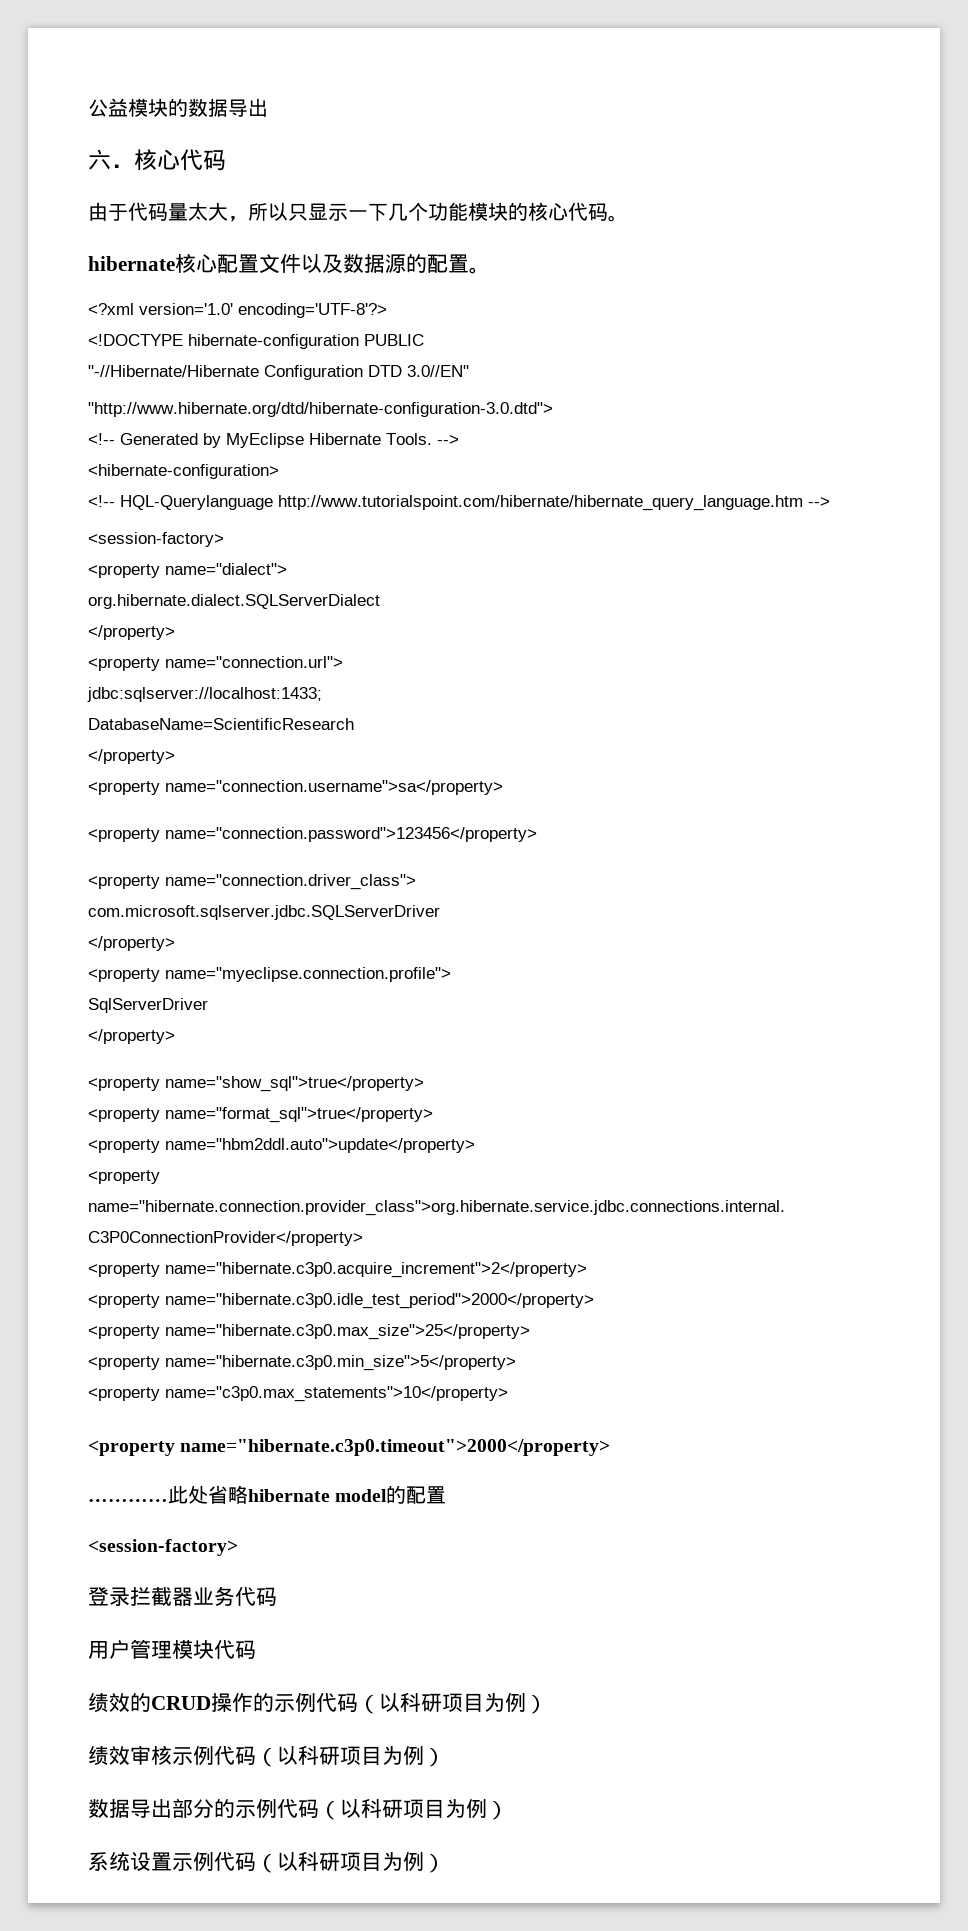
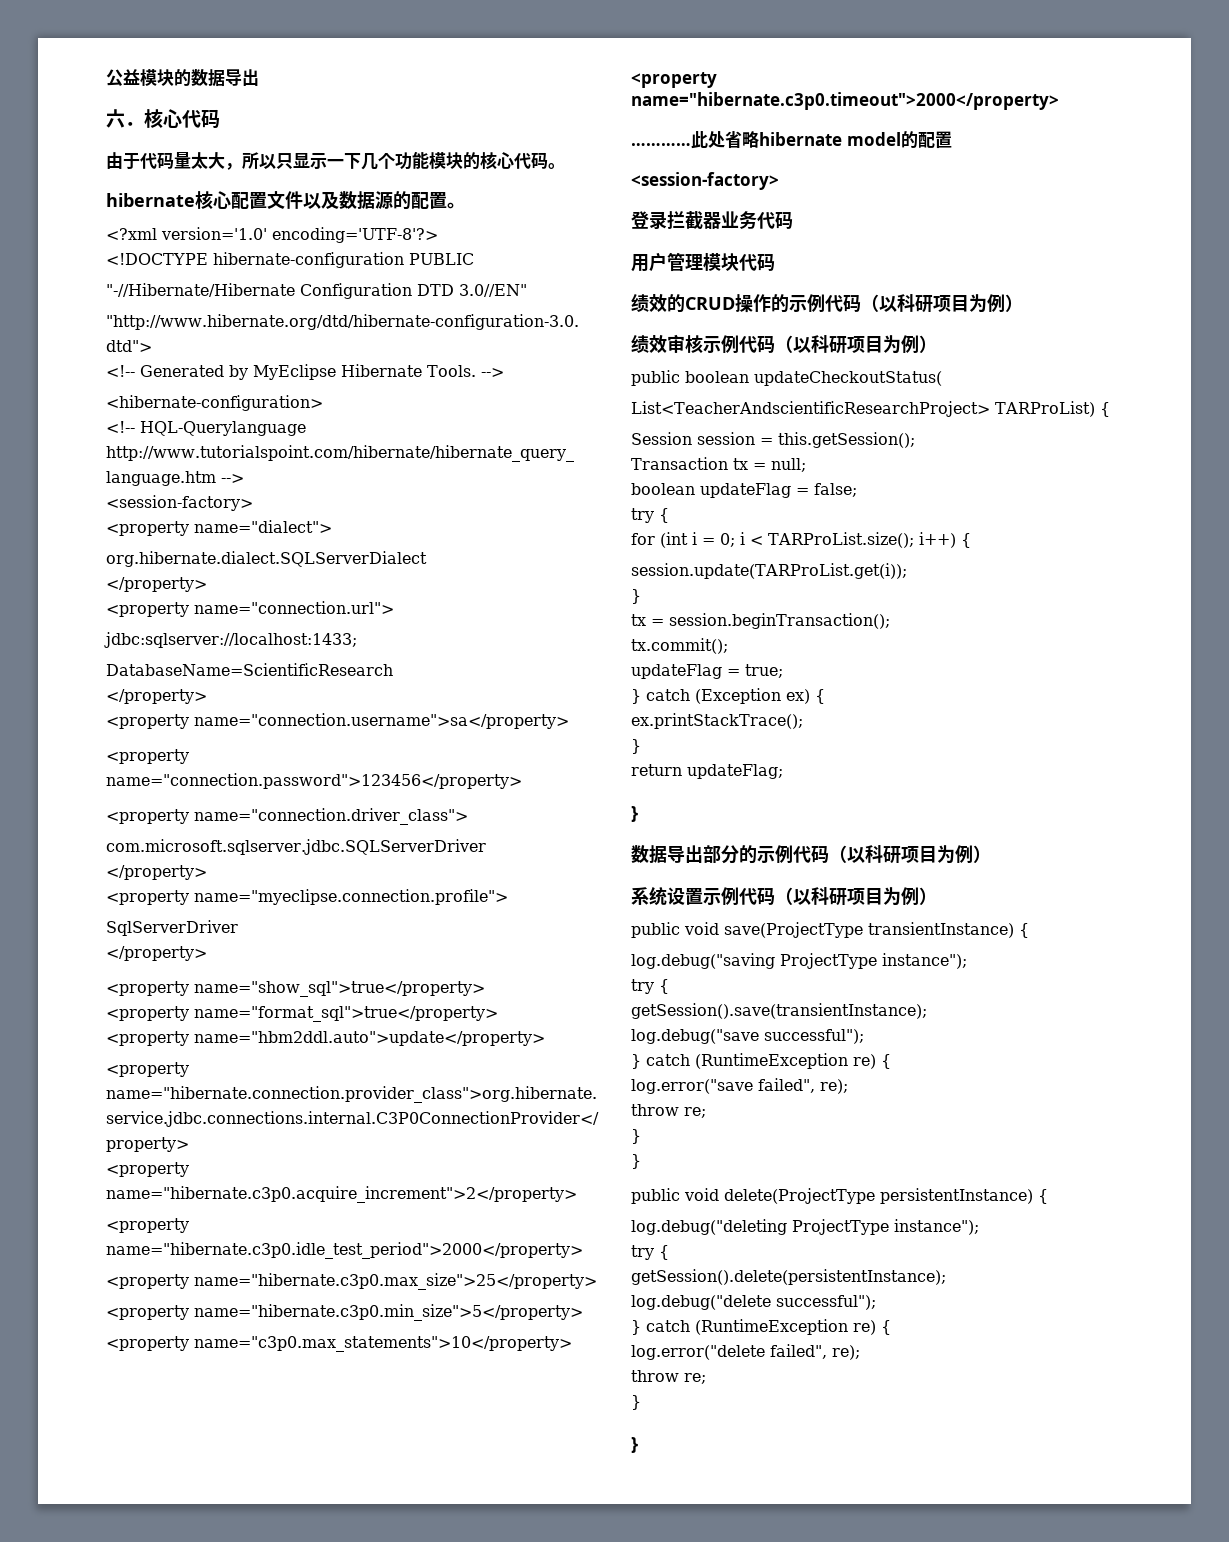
(445, 1757) none -> [631,370,942,386] [631,401,1110,417] [631,432,915,448] [631,457,806,472] [631,483,857,498] [631,508,669,523] [631,532,971,548] [631,563,907,579] [631,589,641,604] [631,613,890,629] [631,638,728,654] [631,664,783,679] [631,688,825,704] [631,713,803,729] [631,739,641,754] [631,764,783,779] [631,806,638,822] // public boolean updateCheckoutStatus( // List<TeacherAndscientificResearchProject> TARProList) { // Session session = this.getSession(); // Transaction tx = null; // boolean updateFlag = false; // try { // for (int i = 0; i < TARProList.size(); i++) { // session.update(TARProList.get(i)); // } // tx = session.beginTransaction(); // tx.commit(); // updateFlag = true; // } catch (Exception ex) { // ex.printStackTrace(); // } // return updateFlag; // }
(445, 1863) none -> [631,922,1029,938] [631,953,967,969] [631,979,669,994] [631,1003,927,1019] [631,1029,864,1044] [631,1053,891,1069] [631,1078,848,1094] [631,1104,706,1118] [631,1129,641,1144] [631,1154,641,1169] [631,1188,1048,1204] [631,1219,979,1235] [631,1245,669,1260] [631,1269,946,1285] [631,1295,876,1310] [631,1319,891,1335] [631,1344,860,1360] [631,1370,706,1384] [631,1395,641,1410] [631,1437,638,1453] // public void save(ProjectType transientInstance) { // log.debug("saving ProjectType instance"); // try { // getSession().save(transientInstance); // log.debug("save successful"); // } catch (RuntimeException re) { // log.error("save failed", re); // throw re; // } // } // public void delete(ProjectType persistentInstance) { // log.debug("deleting ProjectType instance"); // try { // getSession().delete(persistentInstance); // log.debug("delete successful"); // } catch (RuntimeException re) { // log.error("delete failed", re); // throw re; // } // }

